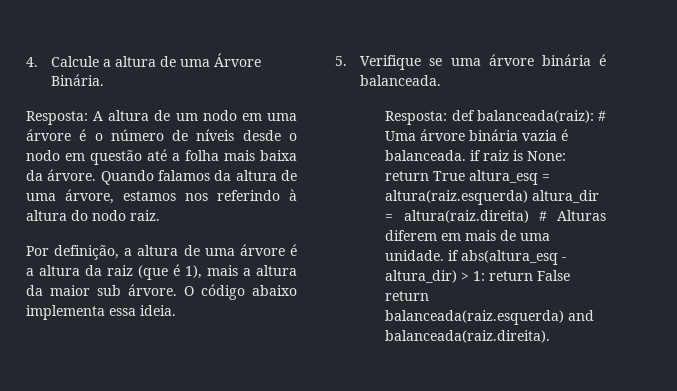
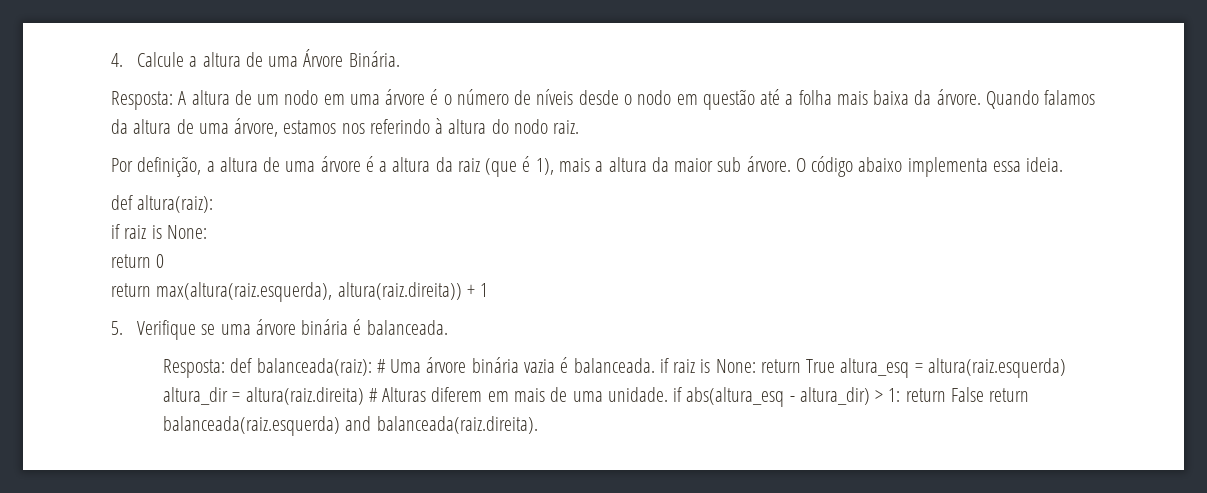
(176, 310) none -> [111,195,214,213] [111,224,207,239] [111,254,165,268] [111,282,489,302] // def altura(raiz): // if raiz is None: // return 0 // return max(altura(raiz.esquerda), altura(raiz.direita)) + 1

